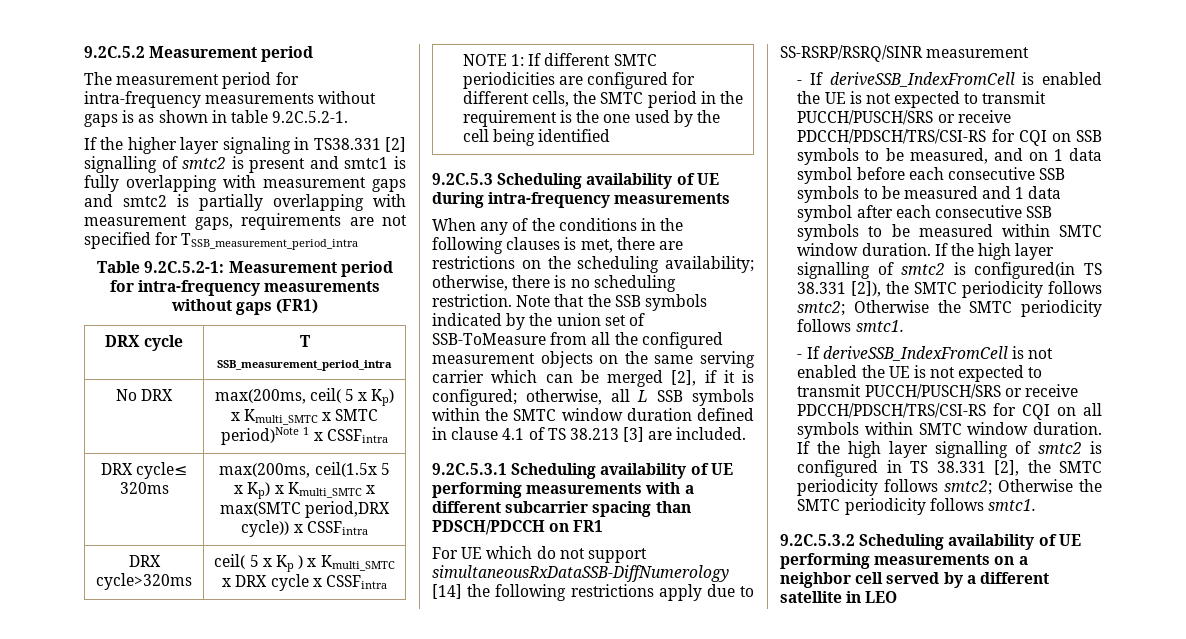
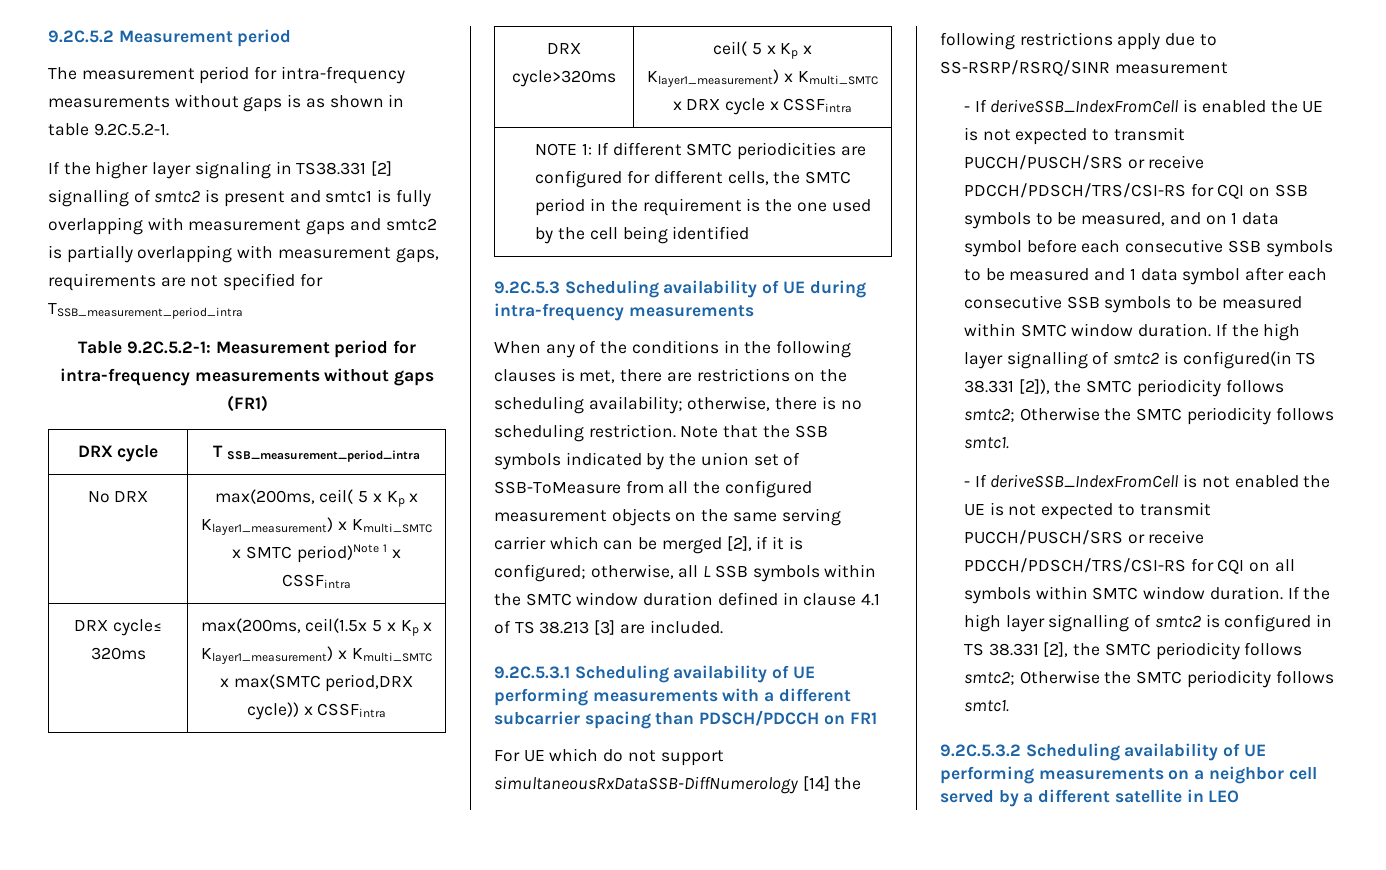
[371,389,395,406] Kp) -> [386,491,419,507] [201,517,334,535] Kp x Klayer1_measurement)
[247,482,271,499] Kp) -> [400,620,433,636] [201,646,334,664] Kp x Klayer1_measurement)
[298,555,304,569] ) -> [802,45,812,54] [647,69,780,87] x Klayer1_measurement)

